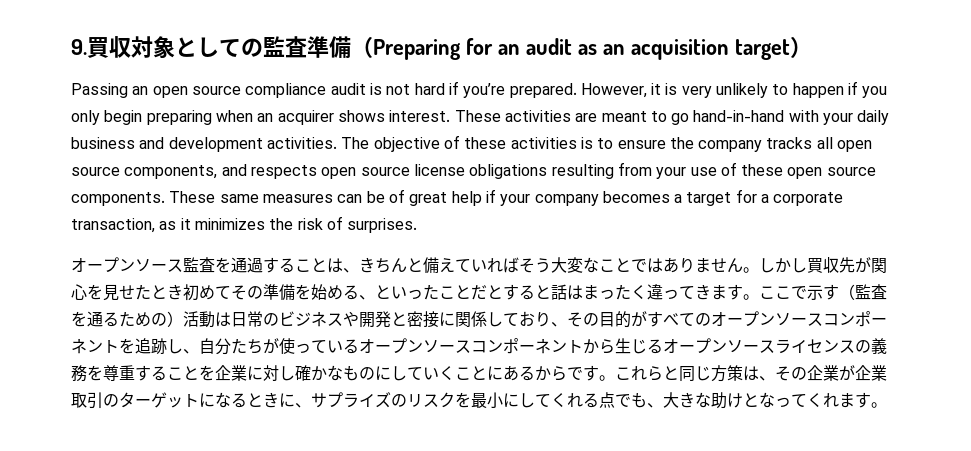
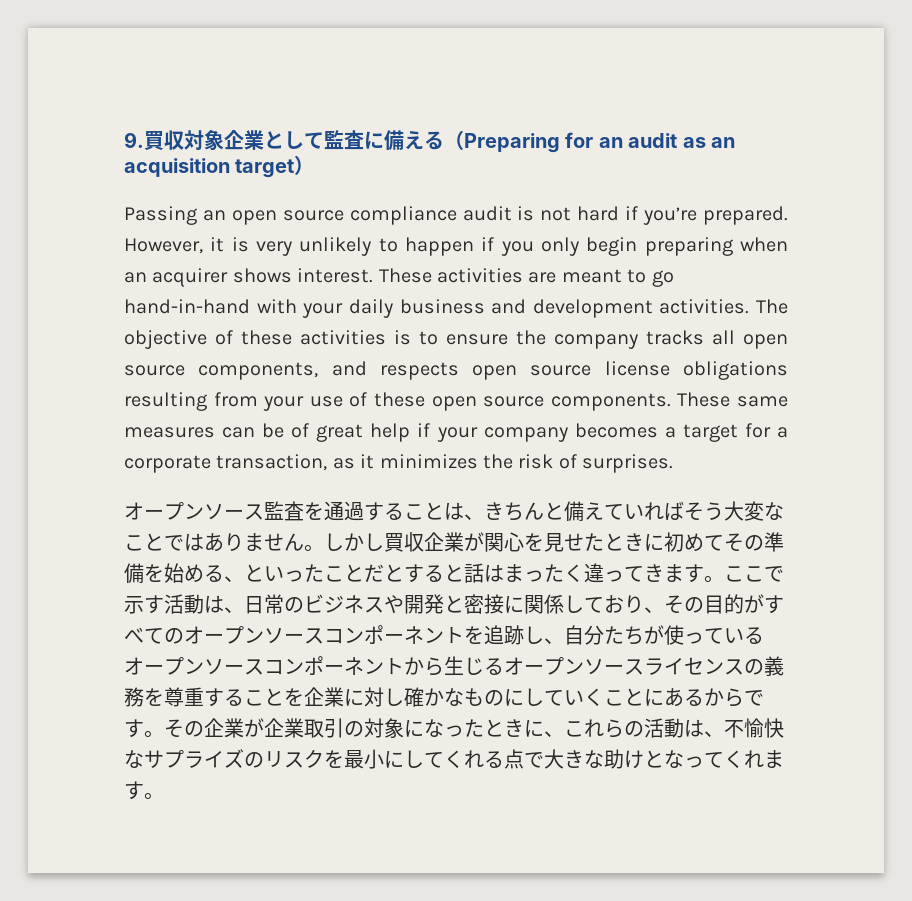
[175,36,351,58] としての監査準備 -> [224,130,444,151] 企業として監査に備える
[839,257,855,273] 先 -> [424,532,464,552] 企業
(183, 292) none -> [644,534,664,551] に
[839,284,887,300] [71,311,231,328] （監査を通るための）活動は -> [164,594,244,614] 活動は、
[615,365,775,382] これらと同じ方策は、 -> (164, 734) none
[119,392,311,408] ターゲットになるときに、 -> [364,718,784,738] [124,750,144,768] 対象になったときに、これらの活動は、不愉快な
[631,392,663,408] も、 -> (544, 760) none

